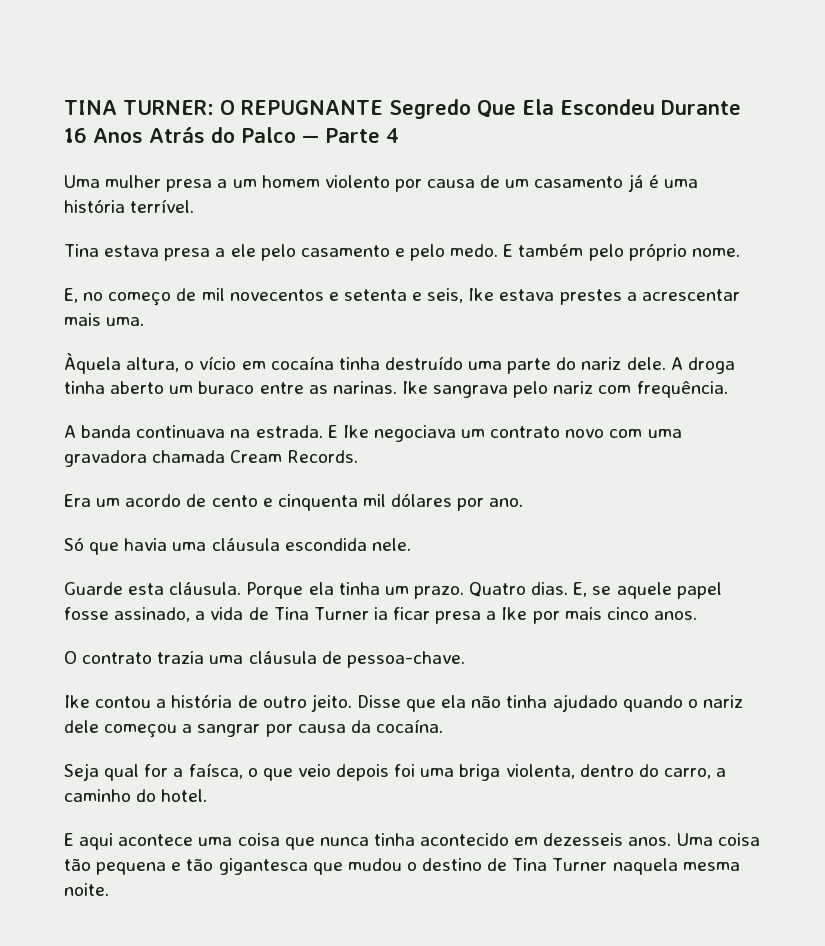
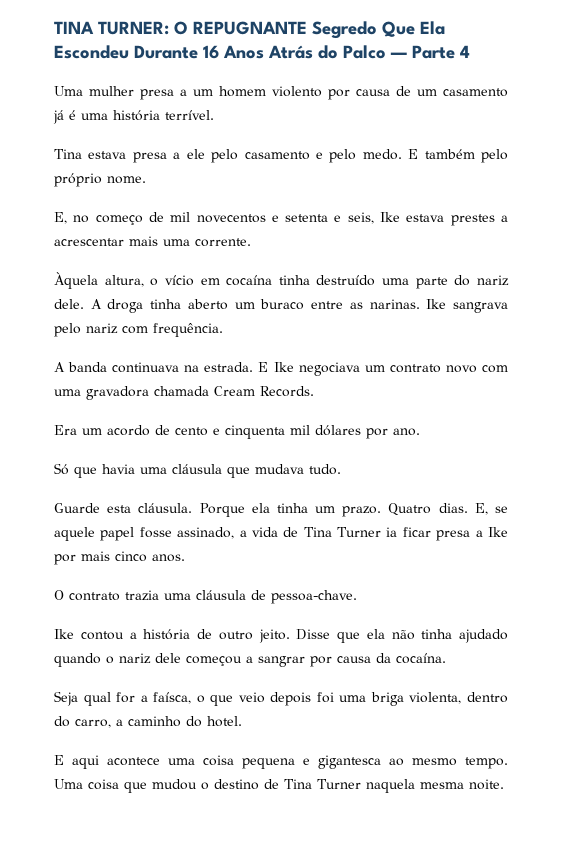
[106,317,145,326] uma. -> [163,238,251,247] uma corrente.
[284,538,411,551] escondida nele. -> [227,464,341,478] que mudava tudo.
[284,833,760,850] [64,858,308,875] que nunca tinha acontecido em dezesseis anos. Uma coisa tão pequena e tão gigantesca -> [242,755,508,769] [54,779,119,790] pequena e gigantesca ao mesmo tempo. Uma coisa

